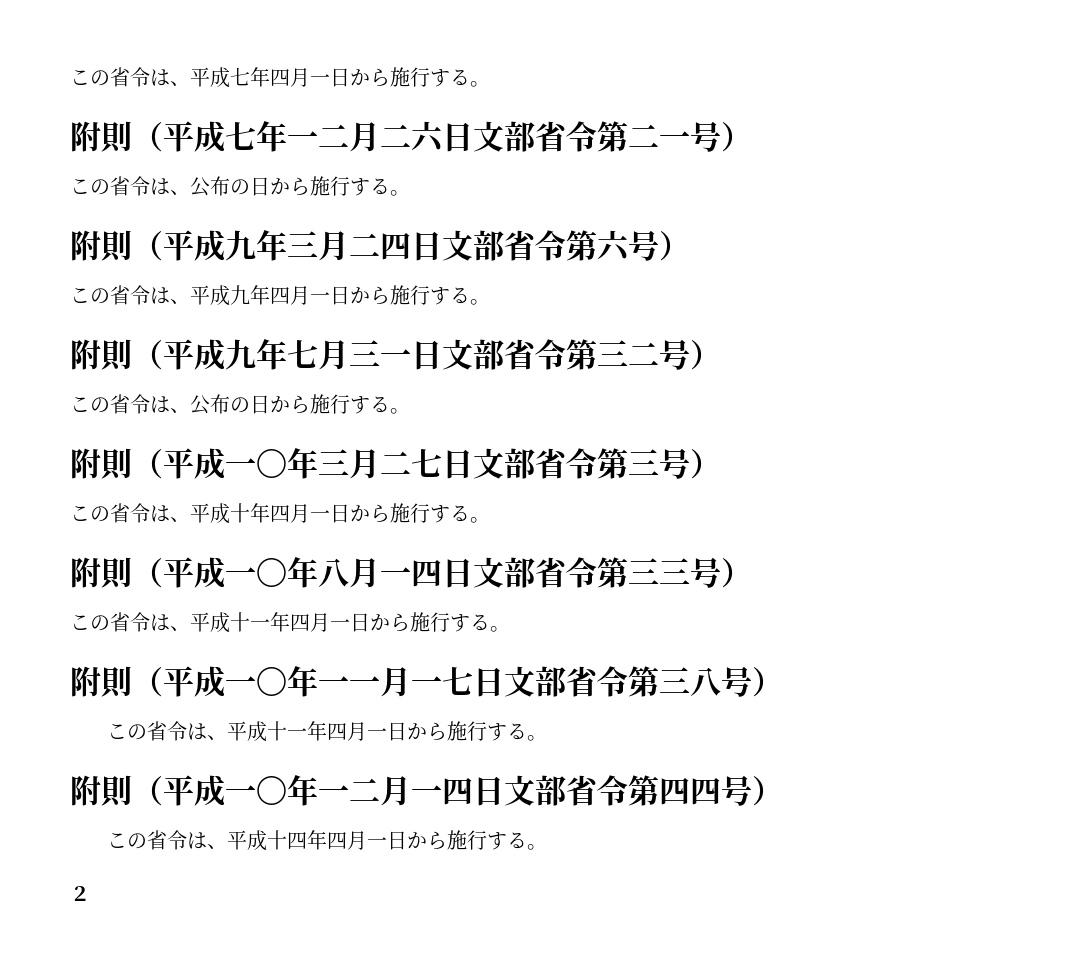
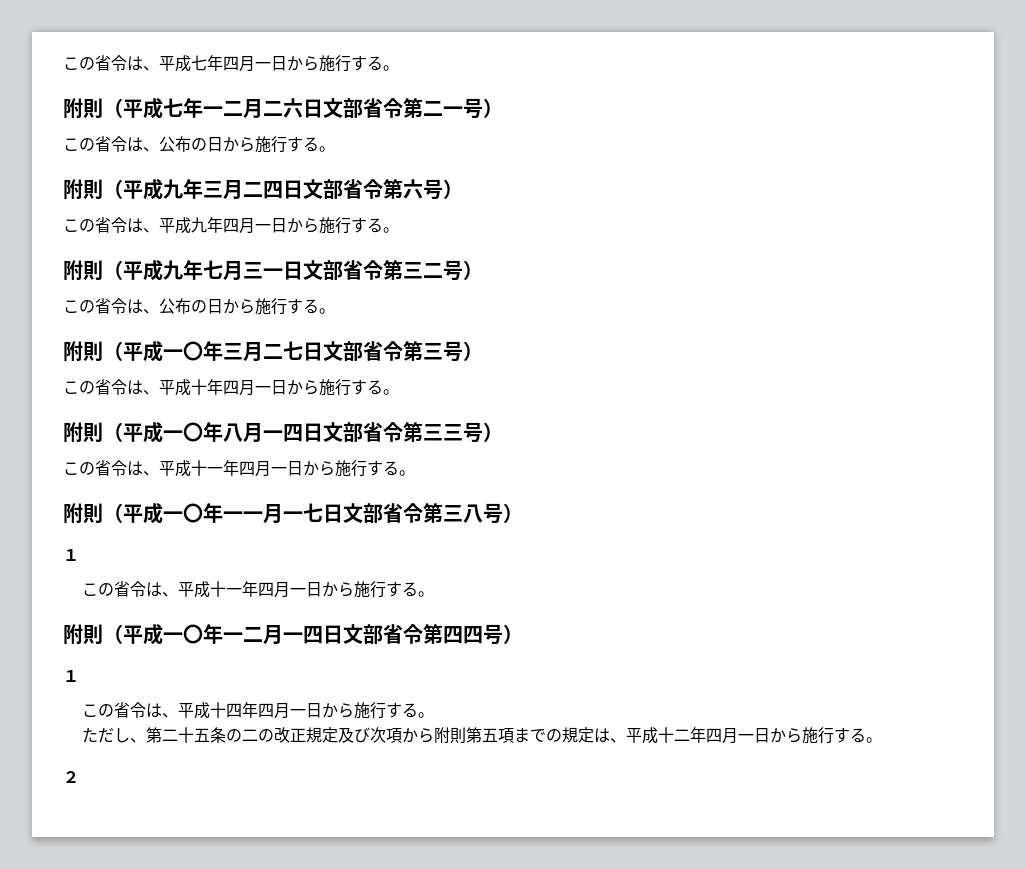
(783, 682) none -> [63,549,79,561] // １
(783, 791) none -> [63,670,79,682] // １
(547, 847) none -> [81,727,882,744] // ただし、第二十五条の二の改正規定及び次項から附則第五項までの規定は、平成十二年四月一日から施行する。

